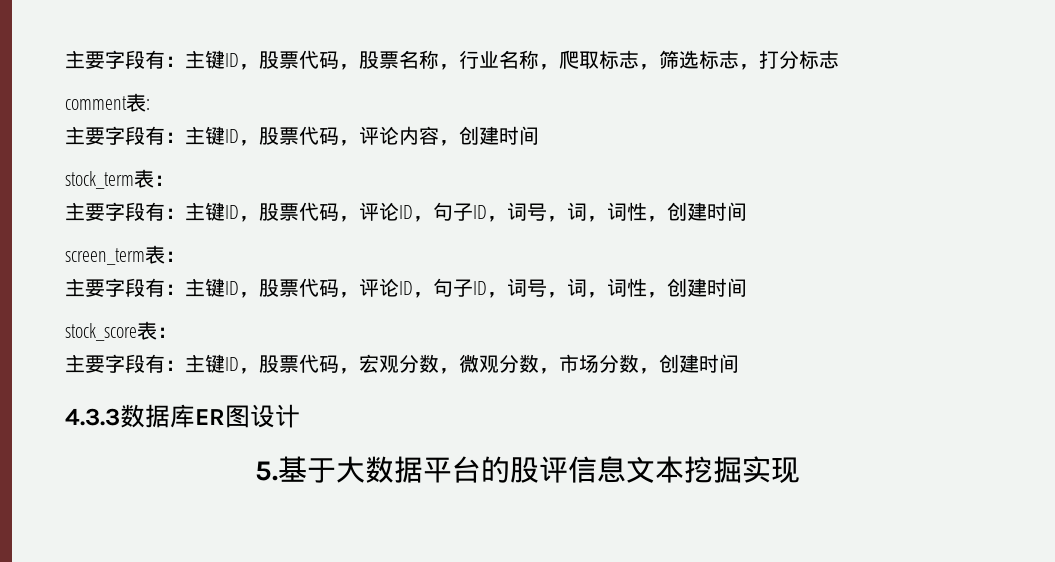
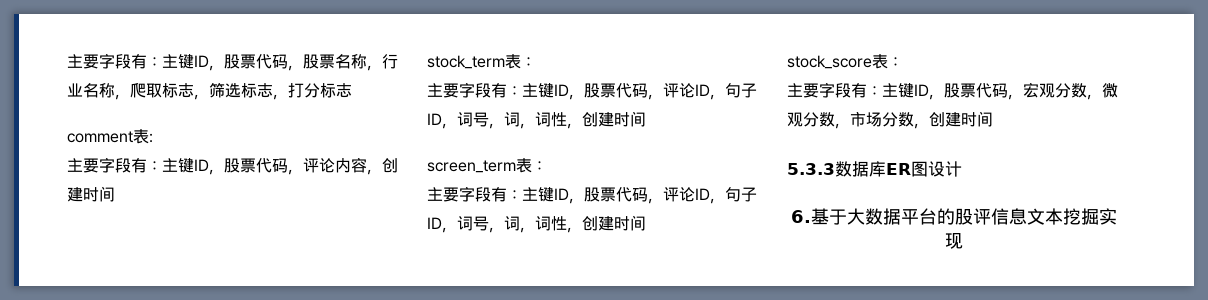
[65,408,120,426] 4.3.3 -> [787,163,835,175] 5.3.3
[255,461,278,481] 5. -> [791,210,811,223] 6.

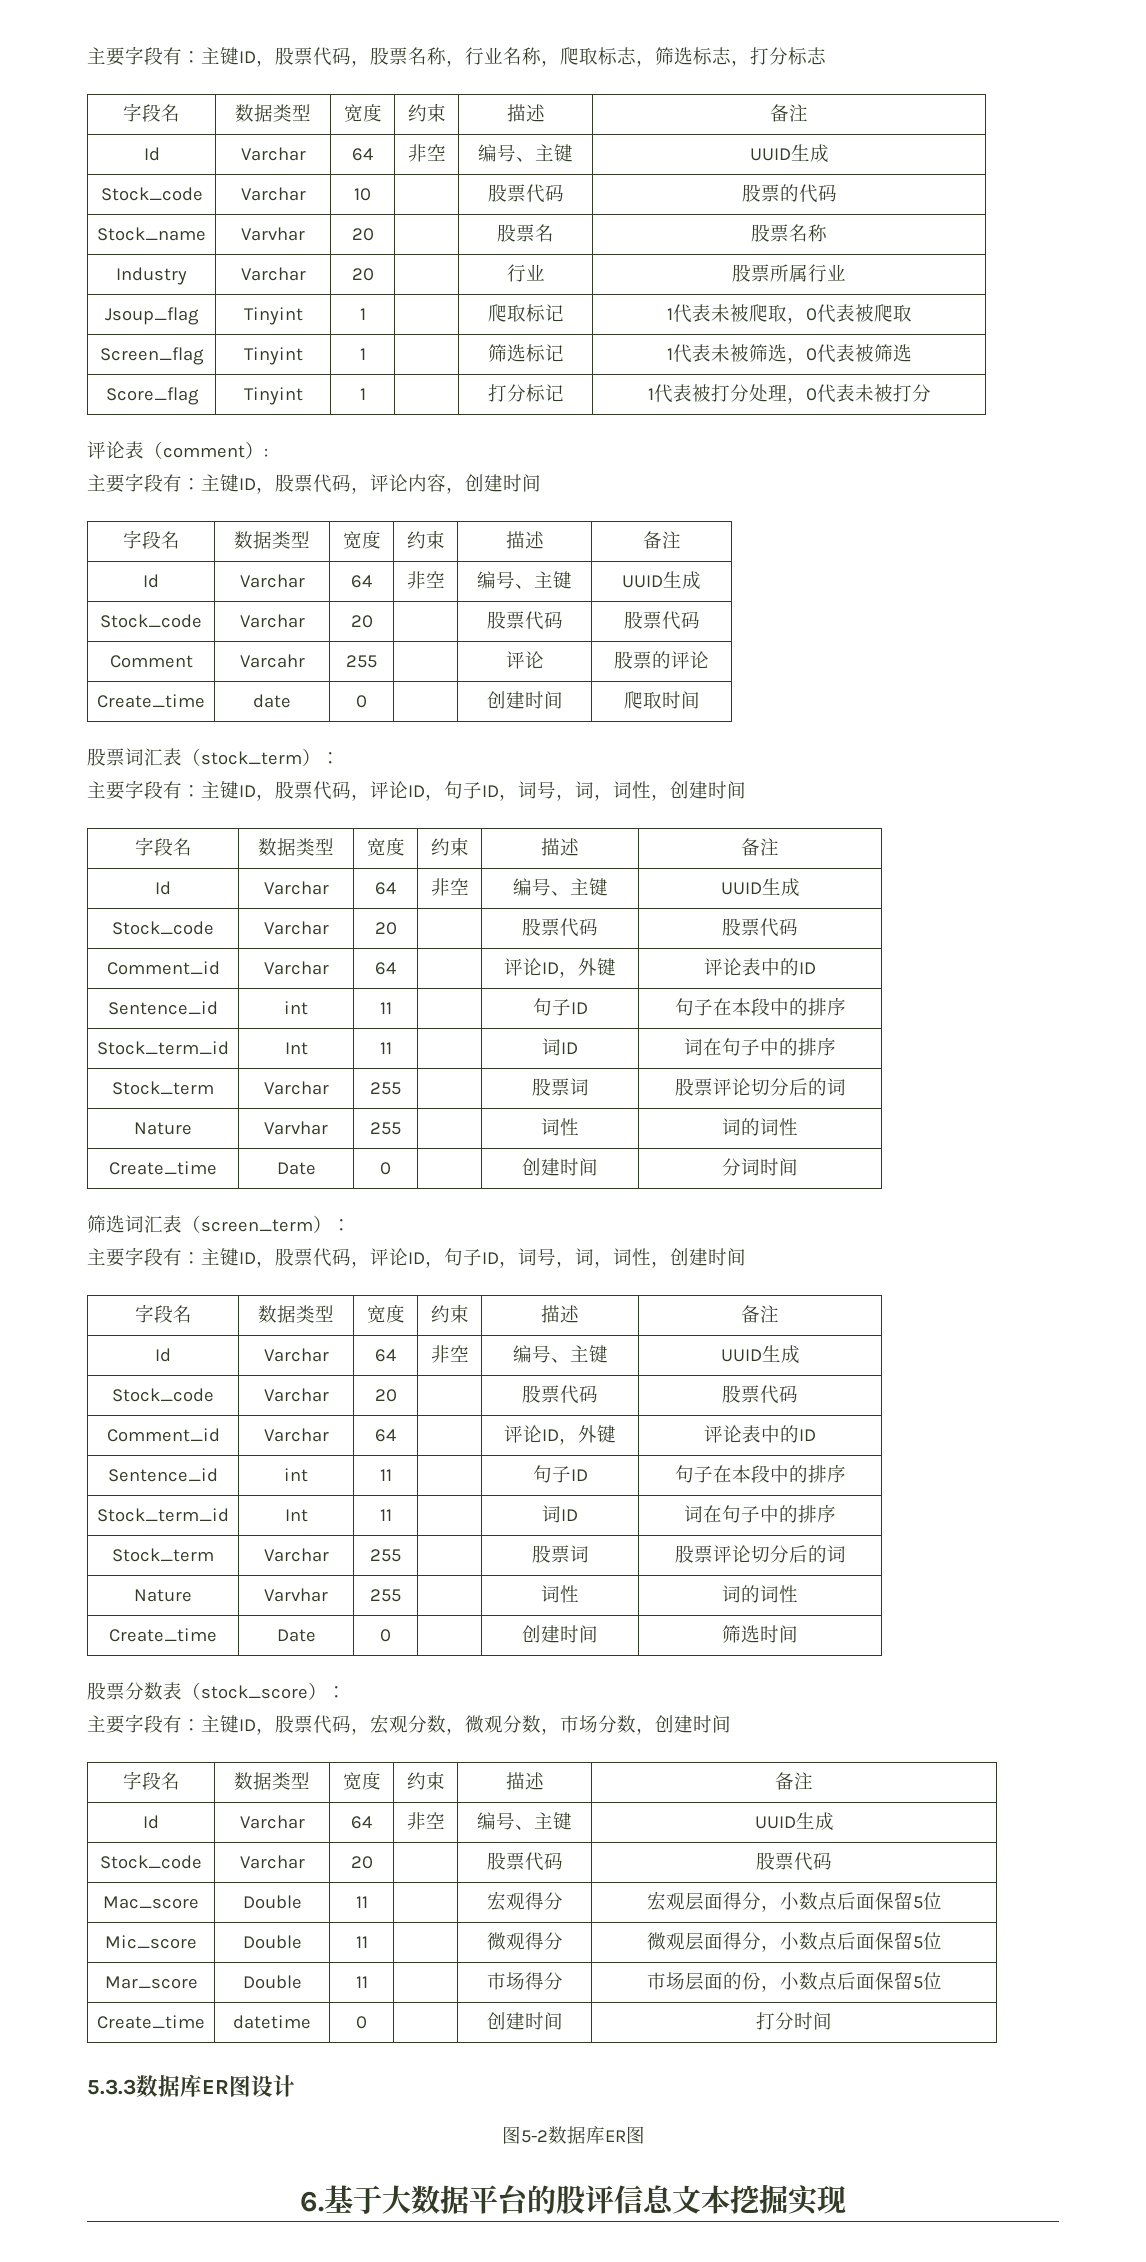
[67,129,149,144] // comment表 -> [123,103,180,122] [235,104,311,122] [343,104,382,122] [407,103,446,122] [506,104,545,122] [770,104,809,122] [143,147,160,161] [240,147,306,161] [352,148,373,161] [407,144,446,162] [478,144,573,162] [749,144,829,163] [100,187,203,201] [240,187,306,201] [354,188,371,201] [487,184,564,203] [741,184,837,203] [97,227,206,241] [241,227,305,241] [351,228,374,241] [497,224,554,242] [751,224,828,242] [116,267,187,285] [240,267,306,281] [351,268,374,281] [506,264,545,282] [732,264,847,282] [105,307,199,325] [243,307,303,325] [359,308,366,320] [487,304,564,322] [666,304,912,324] [100,347,204,365] [243,347,303,365] [359,348,366,360] [487,344,564,362] [666,344,912,364] [105,387,199,405] [243,387,303,405] [359,388,366,400] [487,384,564,402] [647,384,931,404] [87,441,264,459] // 字段名 | 数据类型 | 宽度 | 约束 | 描述 | 备注 // Id | Varchar | 64 | 非空 | 编号、主键 | UUID生成 // Stock_code | Varchar | 10 | | 股票代码 | 股票的代码 // Stock_name | Varvhar | 20 | | 股票名 | 股票名称 // Industry | Varchar | 20 | | 行业 | 股票所属行业 // Jsoup_flag | Tinyint | 1 | | 爬取标记 | 1代表未被爬取，0代表被爬取 // Screen_flag | Tinyint | 1 | | 筛选标记 | 1代表未被筛选，0代表被筛选 // Score_flag | Tinyint | 1 | | 打分标记 | 1代表被打分处理，0代表未被打分 // 评论表（comment）
[427,54,521,69] // stock_term表 -> [122,530,180,549] [234,531,310,549] [342,531,381,549] [406,530,445,549] [505,531,544,549] [642,531,681,549] [143,574,159,588] [239,574,305,588] [351,575,372,588] [406,571,445,589] [477,571,572,589] [622,571,702,590] [100,614,202,628] [239,614,305,628] [350,615,373,628] [486,611,563,630] [623,611,700,630] [109,655,193,668] [239,654,305,668] [346,655,377,668] [505,651,544,669] [614,651,710,669] [97,694,205,708] [253,694,291,708] [356,695,367,708] [486,691,563,709] [623,691,700,709] [87,748,321,766] // 字段名 | 数据类型 | 宽度 | 约束 | 描述 | 备注 // Id | Varchar | 64 | 非空 | 编号、主键 | UUID生成 // Stock_code | Varchar | 20 | | 股票代码 | 股票代码 // Comment | Varcahr | 255 | | 评论 | 股票的评论 // Create_time | date | 0 | | 创建时间 | 爬取时间 // 股票词汇表（stock_term）
[427,158,532,173] // screen_term表 -> [134,837,192,856] [258,838,334,856] [366,838,405,856] [430,837,469,856] [541,838,579,856] [741,838,780,856] [155,881,171,895] [263,881,329,895] [375,882,396,895] [430,878,469,896] [512,878,608,896] [720,878,800,897] [112,921,214,935] [263,921,329,935] [374,922,397,935] [522,918,598,937] [722,918,799,937] [106,961,220,975] [263,961,329,975] [375,962,396,975] [504,958,616,978] [704,958,817,976] [108,1001,218,1015] [284,1001,308,1015] [379,1002,392,1014] [532,998,588,1016] [674,998,846,1016] [97,1041,229,1055] [284,1042,308,1055] [379,1042,392,1054] [542,1038,578,1056] [684,1038,837,1056] [112,1081,214,1095] [263,1081,329,1095] [370,1082,401,1095] [531,1078,589,1096] [674,1078,846,1096] [134,1122,192,1135] [264,1121,328,1135] [370,1122,401,1135] [541,1118,579,1136] [722,1118,799,1136] [109,1161,217,1175] [276,1162,316,1175] [380,1162,391,1175] [522,1158,598,1176] [722,1158,799,1176] [87,1215,332,1233] // 字段名 | 数据类型 | 宽度 | 约束 | 描述 | 备注 // Id | Varchar | 64 | 非空 | 编号、主键 | UUID生成 // Stock_code | Varchar | 20 | | 股票代码 | 股票代码 // Comment_id | Varchar | 64 | | 评论ID，外键 | 评论表中的ID // Sentence_id | int | 11 | | 句子ID | 句子在本段中的排序 // Stock_term_id | Int | 11 | | 词ID | 词在句子中的排序 // Stock_term | Varchar | 255 | | 股票词 | 股票评论切分后的词 // Nature | Varvhar | 255 | | 词性 | 词的词性 // Create_time | Date | 0 | | 创建时间 | 分词时间 // 筛选词汇表（screen_term）
[787,54,888,69] // stock_score表 -> [134,1304,192,1323] [258,1305,334,1323] [366,1305,405,1323] [430,1304,469,1323] [541,1305,579,1323] [741,1305,780,1323] [155,1348,171,1362] [263,1348,329,1362] [375,1349,396,1362] [430,1345,469,1363] [512,1345,608,1363] [720,1345,800,1364] [112,1388,214,1402] [263,1388,329,1402] [374,1389,397,1402] [522,1385,598,1404] [722,1385,799,1404] [106,1428,220,1442] [263,1428,329,1442] [375,1429,396,1442] [504,1425,616,1445] [704,1425,817,1443] [108,1468,218,1482] [284,1468,308,1482] [379,1469,392,1481] [532,1465,588,1483] [674,1465,846,1483] [97,1508,229,1522] [284,1509,308,1522] [379,1509,392,1521] [542,1505,578,1523] [684,1505,837,1523] [112,1548,214,1562] [263,1548,329,1562] [370,1549,401,1562] [531,1545,589,1563] [674,1545,846,1563] [134,1589,192,1602] [264,1588,328,1602] [370,1589,401,1602] [541,1585,579,1603] [722,1585,799,1603] [109,1628,217,1642] [276,1629,316,1642] [380,1629,391,1642] [522,1625,598,1643] [722,1625,799,1643] [87,1682,327,1700] // 字段名 | 数据类型 | 宽度 | 约束 | 描述 | 备注 // Id | Varchar | 64 | 非空 | 编号、主键 | UUID生成 // Stock_code | Varchar | 20 | | 股票代码 | 股票代码 // Comment_id | Varchar | 64 | | 评论ID，外键 | 评论表中的ID // Sentence_id | int | 11 | | 句子ID | 句子在本段中的排序 // Stock_term_id | Int | 11 | | 词ID | 词在句子中的排序 // Stock_term | Varchar | 255 | | 股票词 | 股票评论切分后的词 // Nature | Varvhar | 255 | | 词性 | 词的词性 // Create_time | Date | 0 | | 创建时间 | 筛选时间 // 股票分数表（stock_score）
(993, 119) none -> [122,1771,180,1790] [234,1772,310,1790] [342,1772,381,1790] [406,1771,445,1790] [505,1772,544,1790] [775,1772,814,1790] [143,1815,159,1829] [239,1815,305,1829] [351,1816,372,1829] [406,1812,445,1830] [477,1812,572,1830] [754,1812,834,1831] [100,1855,202,1869] [239,1855,305,1869] [350,1856,373,1869] [486,1852,563,1871] [756,1852,833,1871] [103,1896,199,1909] [242,1895,302,1909] [355,1896,368,1908] [486,1891,563,1911] [646,1891,942,1912] [105,1935,197,1949] [242,1935,302,1949] [355,1936,368,1948] [486,1932,563,1950] [646,1932,942,1952] [104,1976,198,1989] [242,1975,302,1989] [355,1976,368,1988] [486,1972,563,1990] [646,1972,942,1992] [97,2015,205,2029] [233,2015,311,2029] [356,2016,367,2029] [486,2012,563,2030] [756,2012,833,2030] // 字段名 | 数据类型 | 宽度 | 约束 | 描述 | 备注 // Id | Varchar | 64 | 非空 | 编号、主键 | UUID生成 // Stock_code | Varchar | 20 | | 股票代码 | 股票代码 // Mac_score | Double | 11 | | 宏观得分 | 宏观层面得分，小数点后面保留5位 // Mic_score | Double | 11 | | 微观得分 | 微观层面得分，小数点后面保留5位 // Mar_score | Double | 11 | | 市场得分 | 市场层面的份，小数点后面保留5位 // Create_time | datetime | 0 | | 创建时间 | 打分时间
(962, 169) none -> [501,2126,645,2144] // 图5-2数据库ER图

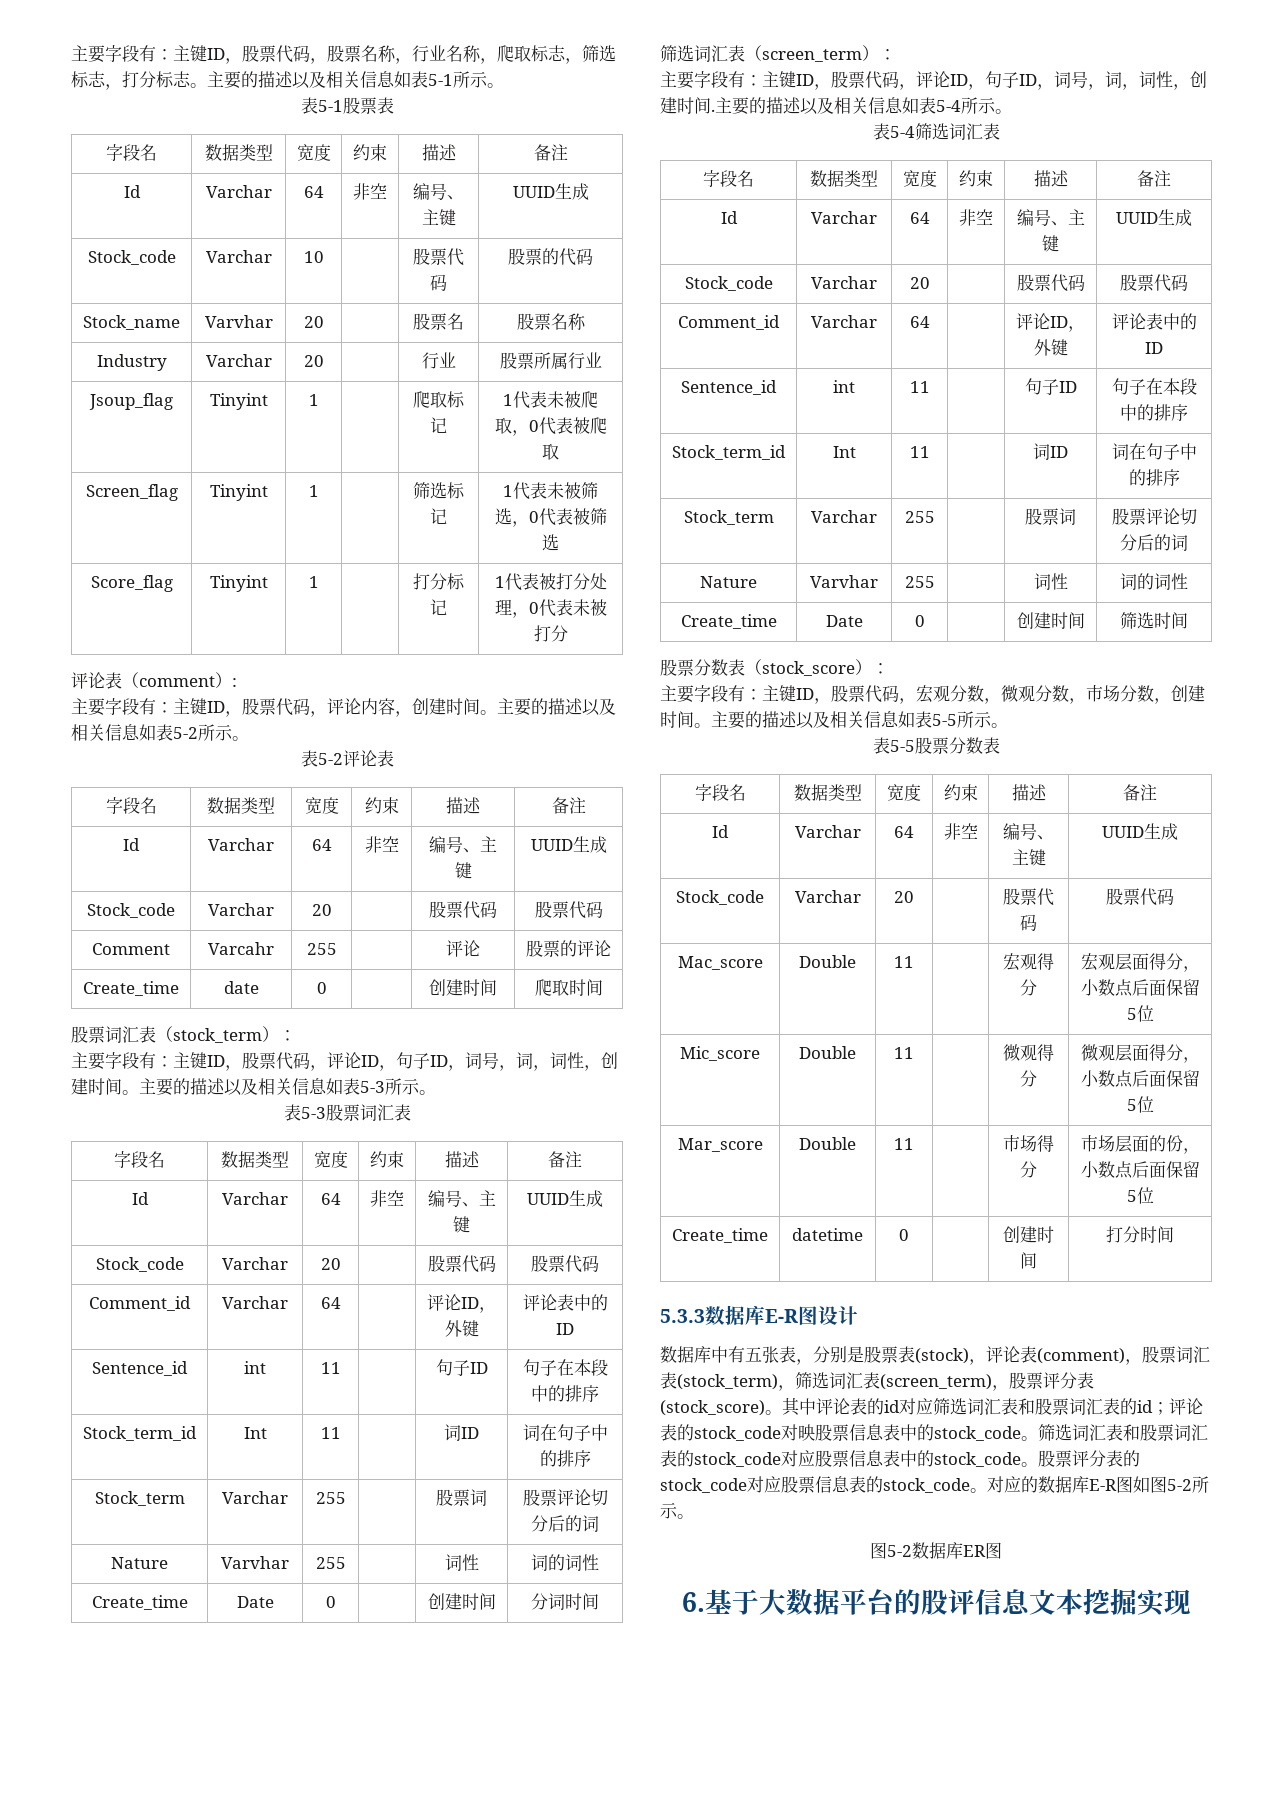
(826, 56) none -> [190,71,504,89] [300,97,394,114] 。主要的描述以及相关信息如表5-1所示。 // 表5-1股票表
(541, 483) none -> [480,698,616,716] [71,724,249,741] [300,750,394,767] 。主要的描述以及相关信息如表5-2所示。 // 表5-2评论表
(746, 790) none -> [122,1078,436,1096] [283,1104,411,1121] 。主要的描述以及相关信息如表5-3所示。 // 表5-3股票词汇表
(746, 1257) none -> [711,97,1012,115] [872,123,1000,140] .主要的描述以及相关信息如表5-4所示。 // 表5-4筛选词汇表
(731, 1724) none -> [694,711,1008,729] [872,737,1000,754] 。主要的描述以及相关信息如表5-5所示。 // 表5-5股票分数表
[202,2080,229,2094] ER -> [765,1309,798,1323] E-R
(295, 2086) none -> [660,1346,1210,1365] [660,1372,1094,1391] [660,1397,1203,1416] [660,1424,1208,1441] [660,1450,1140,1467] [660,1476,1209,1493] [660,1502,694,1519] // 数据库中有五张表，分别是股票表(stock)，评论表(comment)，股票词汇表(stock_term)，筛选词汇表(screen_term)，股票评分表(stock_score)。其中评论表的id对应筛选词汇表和股票词汇表的id；评论表的stock_code对映股票信息表中的stock_code。筛选词汇表和股票词汇表的stock_code对应股票信息表中的stock_code。股票评分表的stock_code对应股票信息表的stock_code。对应的数据库E-R图如图5-2所示。

